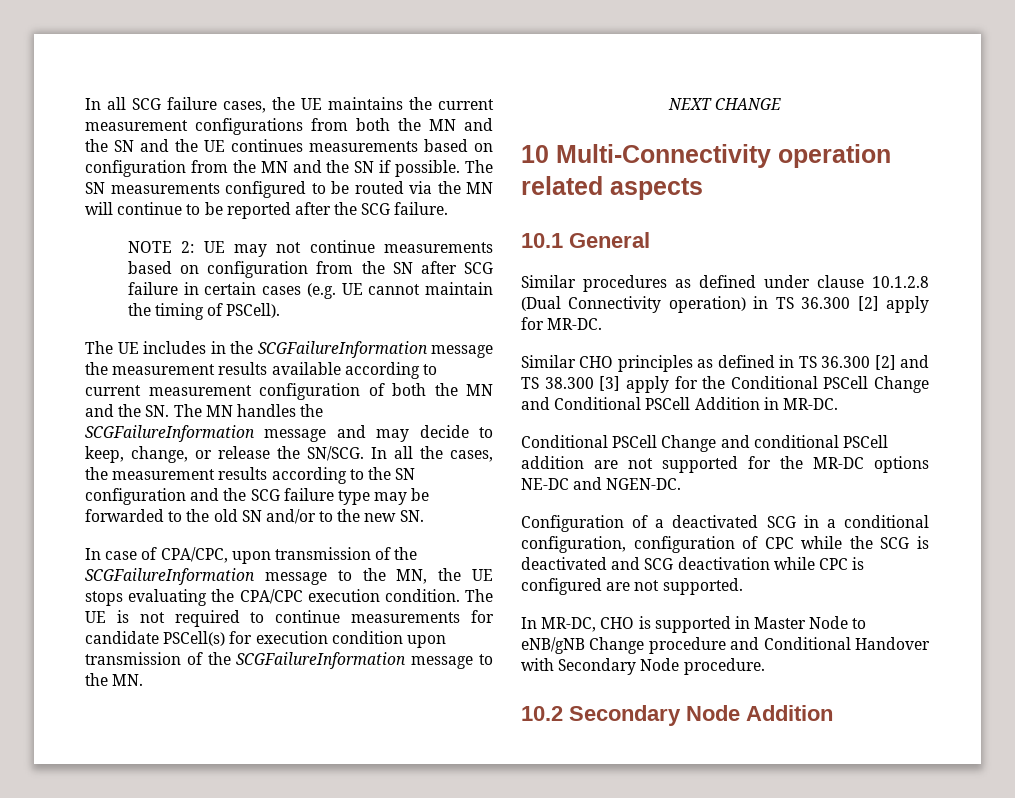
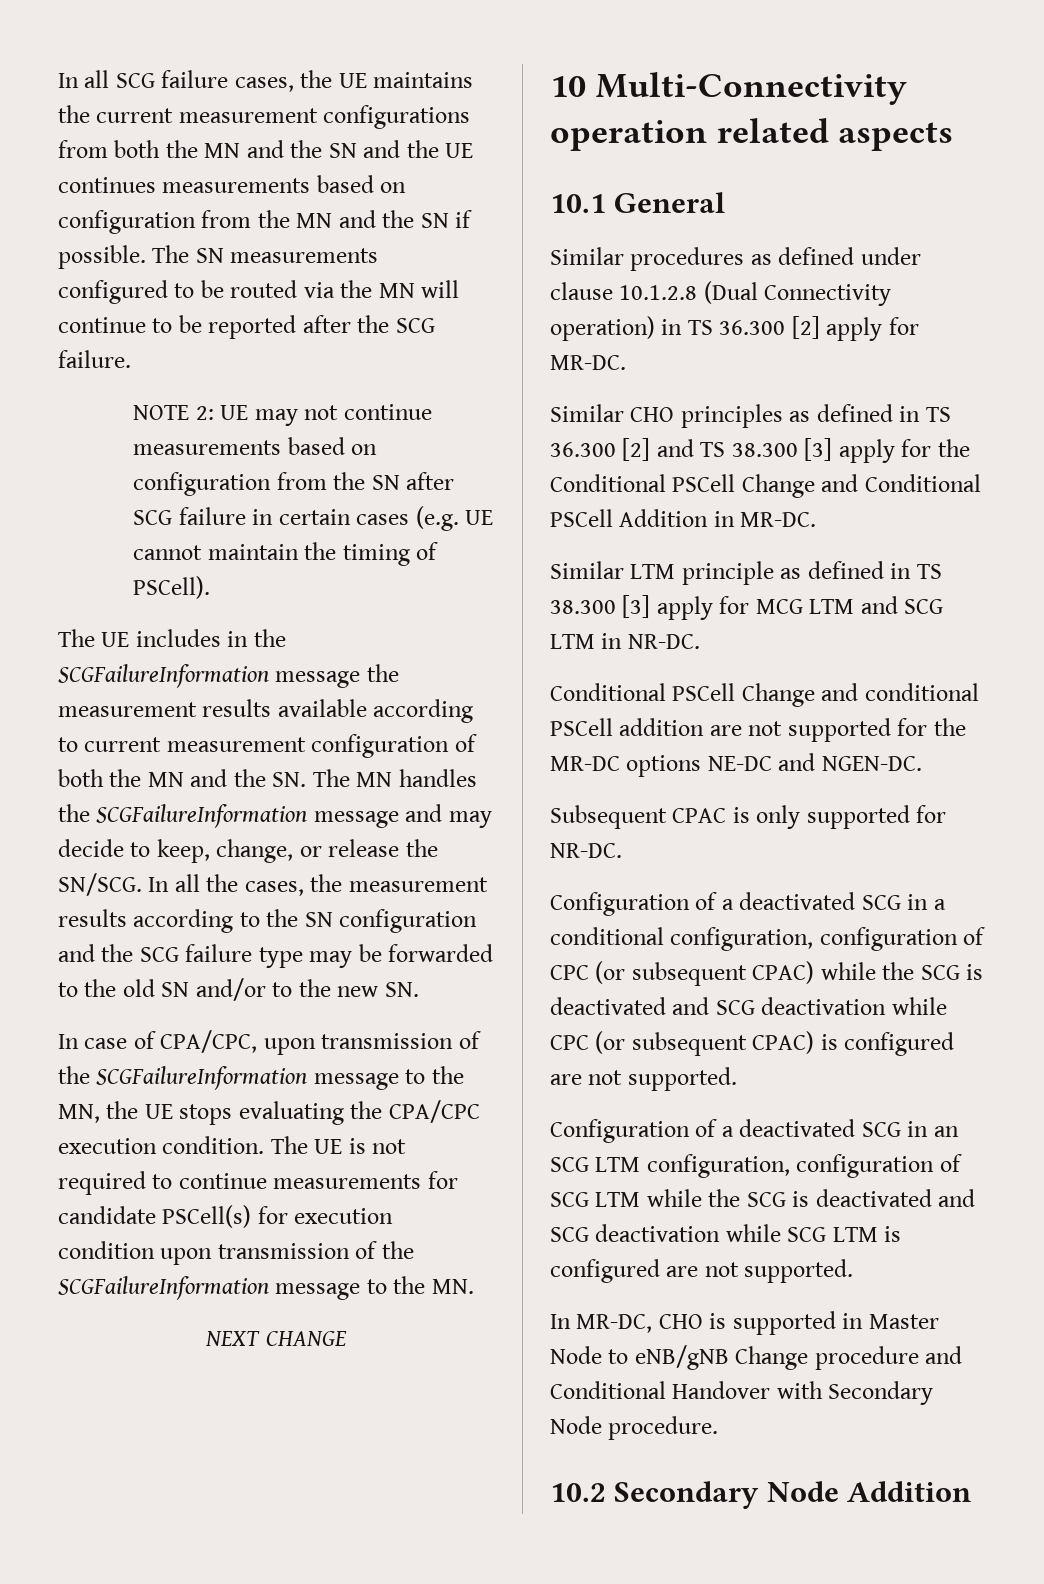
(838, 404) none -> [550,561,942,585] [550,595,944,620] [550,633,700,649] // Similar LTM principle as defined in TS 38.300 [3] apply for MCG LTM and SCG LTM in NR-DC.
(682, 484) none -> [550,805,947,829] [550,843,622,858] // Subsequent CPAC is only supported for NR-DC.
(794, 543) none -> [595,961,815,986] (or subsequent CPAC)
(848, 564) none -> [595,1031,955,1056] [550,1067,737,1091] [550,1119,959,1143] [550,1154,962,1178] [550,1189,976,1207] [550,1224,878,1242] (or subsequent CPAC) is configured are not supported. // Configuration of a deactivated SCG in an SCG LTM configuration, configuration of SCG LTM while the SCG is deactivated and SCG deactivation while SCG LTM

